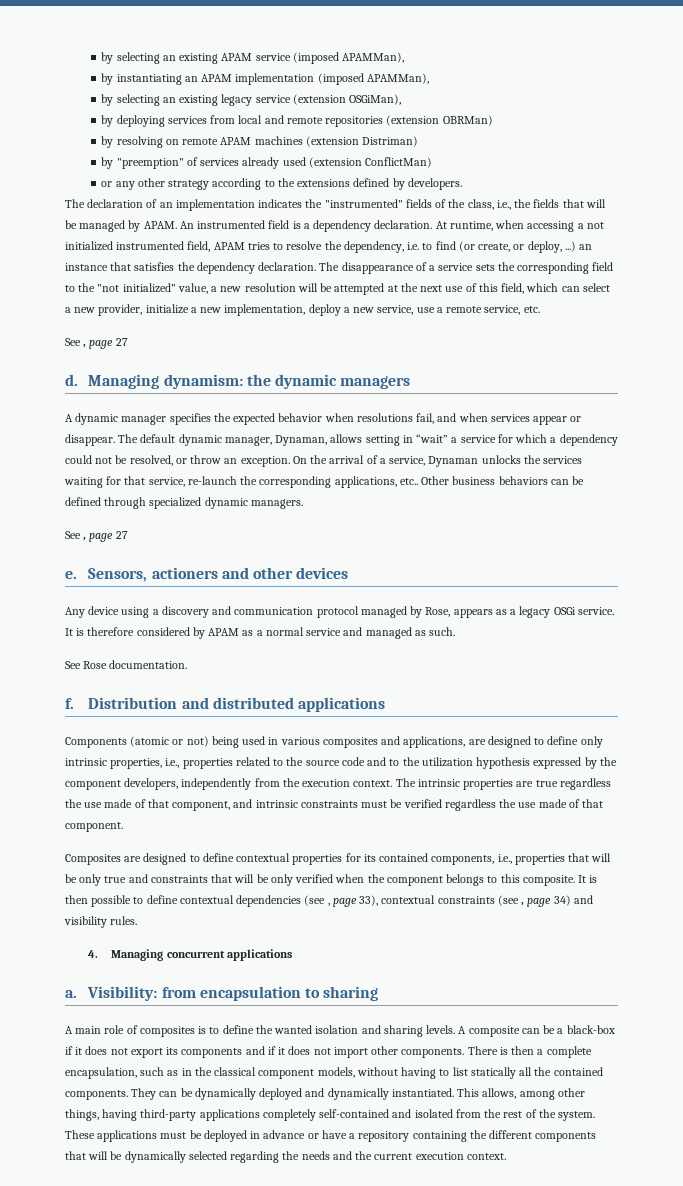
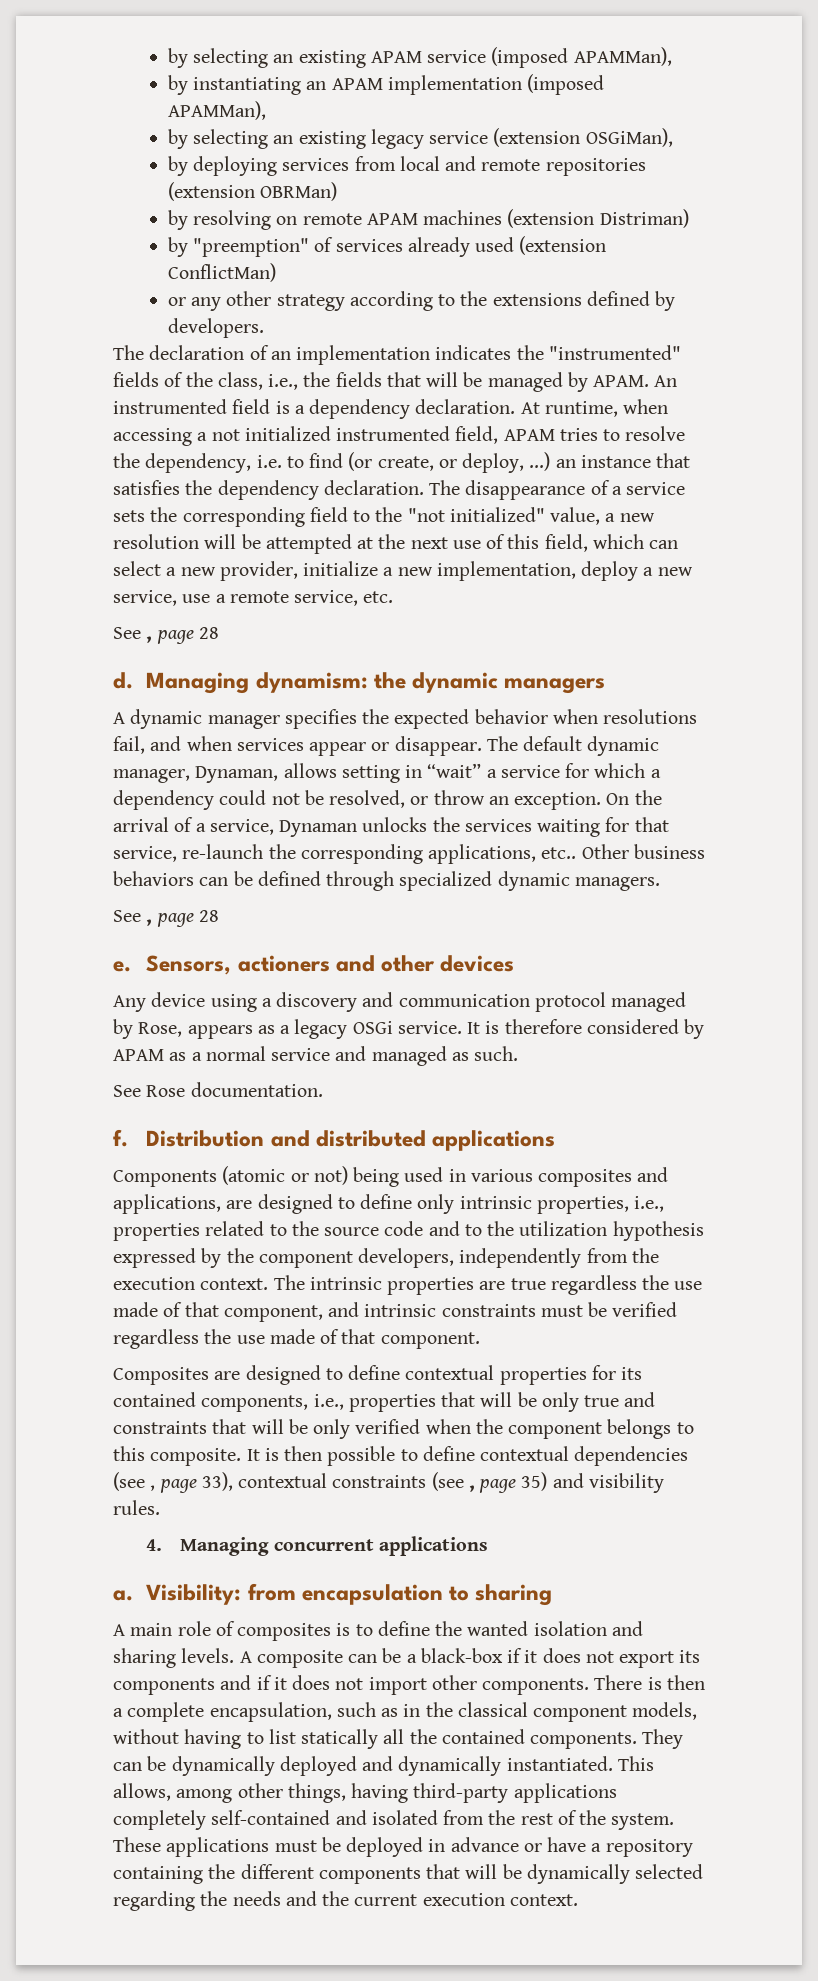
[115,338,128,346] 27 -> [198,627,219,639] 28
[115,531,128,539] 27 -> [198,910,219,922] 28
[553,895,571,906] 34) -> [521,1472,548,1491] 35)

